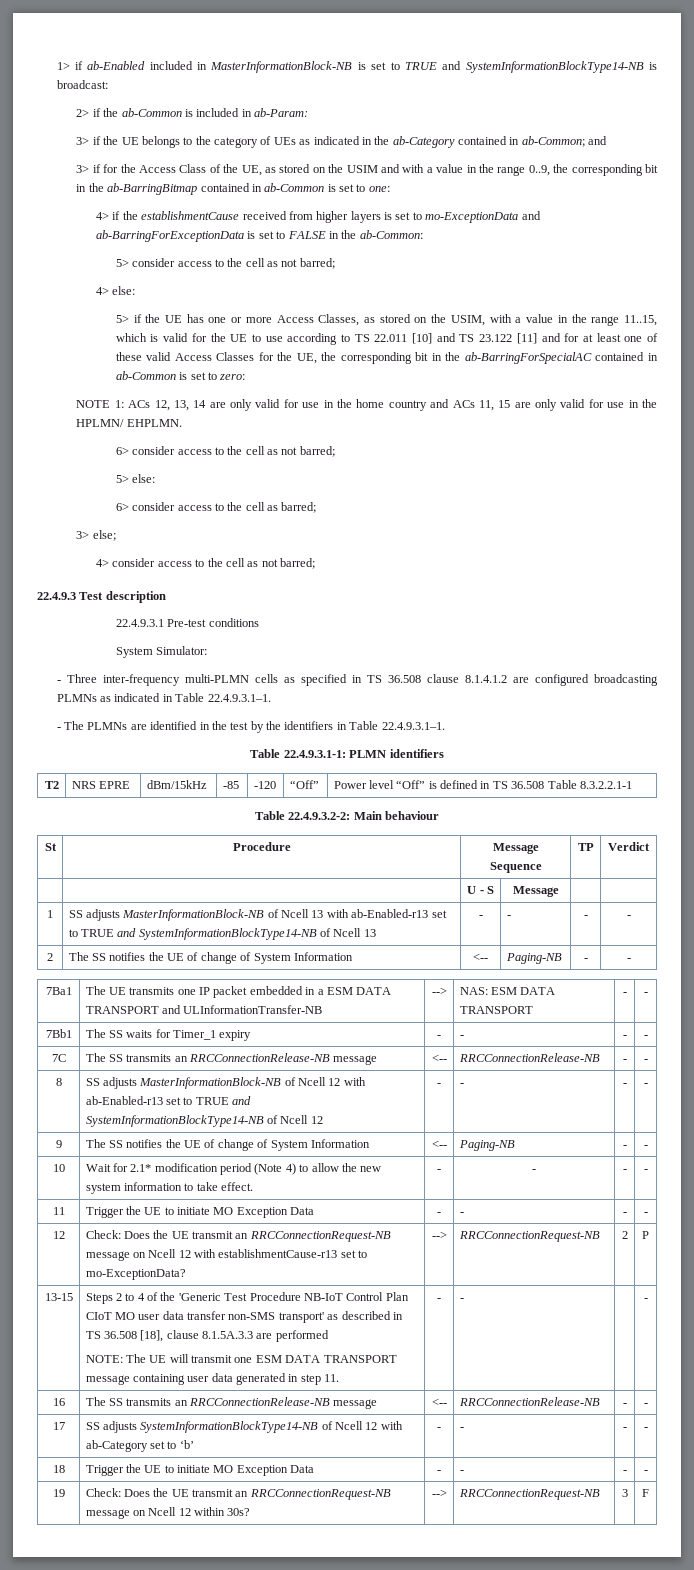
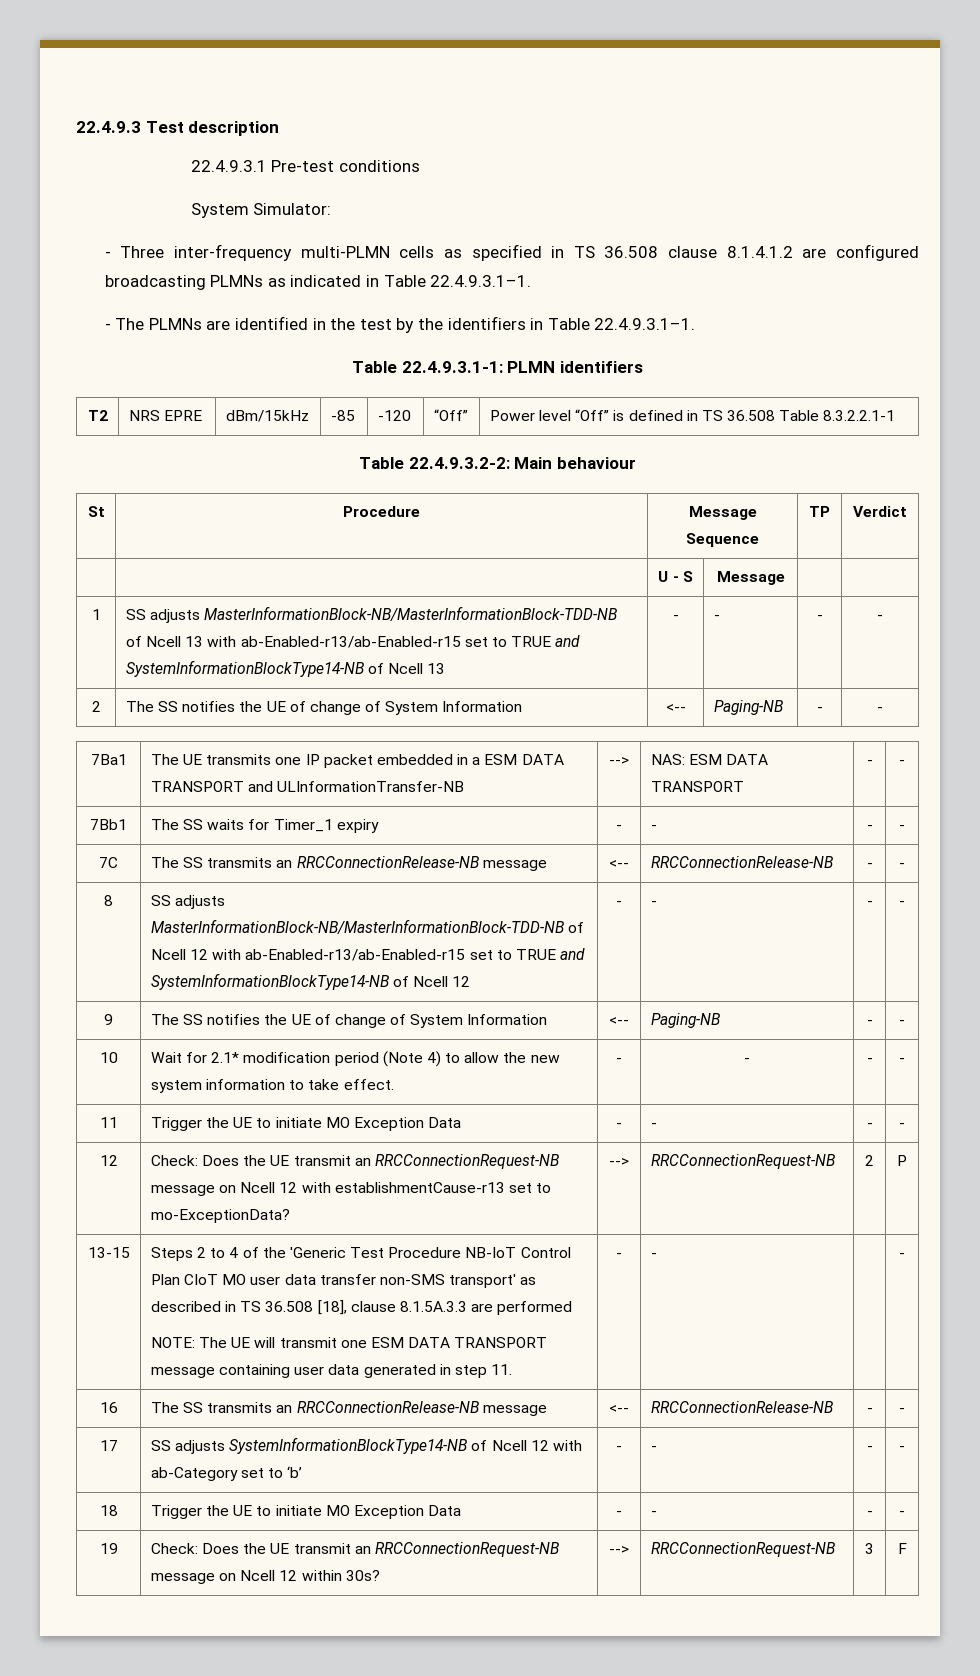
[56,61,657,73] [56,80,108,89] [76,108,309,117] [76,136,608,148] [76,164,658,176] [76,183,390,195] [96,211,541,223] [96,230,423,242] [115,258,335,269] [96,286,136,295] [115,314,657,326] [115,333,659,345] [115,352,658,364] [115,371,246,380] [76,399,657,411] [76,419,182,427] [115,446,335,457] [115,474,156,483] [115,502,317,513] [76,530,116,541] [96,558,316,569] 1> if ab-Enabled included in MasterInformationBlock-NB is set to TRUE and SystemInformationBlockType14-NB is broadcast: // 2> if the ab-Common is included in ab-Param: // 3> if the UE belongs to the category of UEs as indicated in the ab-Category contained in ab-Common; and // 3> if for the Access Class of the UE, as stored on the USIM and with a value in the range 0..9, the corresponding bit in the ab-BarringBitmap contained in ab-Common is set to one: // 4> if the establishmentCause received from higher layers is set to mo-ExceptionData and ab-BarringForExceptionData is set to FALSE in the ab-Common: // 5> consider access to the cell as not barred; // 4> else: // 5> if the UE has one or more Access Classes, as stored on the USIM, with a value in the range 11..15, which is valid for the UE to use according to TS 22.011 [10] and TS 23.122 [11] and for at least one of these valid Access Classes for the UE, the corresponding bit in the ab-BarringForSpecialAC contained in ab-Common is set to zero: // NOTE 1: ACs 12, 13, 14 are only valid for use in the home country and ACs 11, 15 are only valid for use in the HPLMN/ EHPLMN. // 6> consider access to the cell as not barred; // 5> else: // 6> consider access to the cell as barred; // 3> else; // 4> consider access to the cell as not barred; // -> (76, 127) none
[122,909,265,921] MasterInformationBlock-NB -> [204,606,618,621] MasterInformationBlock-NB/MasterInformationBlock-TDD-NB
[351,909,429,918] ab-Enabled-r13 -> [240,636,461,648] ab-Enabled-r13/ab-Enabled-r15
[139,1077,366,1089] [85,1096,163,1105] MasterInformationBlock-NB of Ncell 12 with ab-Enabled-r13 -> [150,919,584,934] [150,949,466,961] MasterInformationBlock-NB/MasterInformationBlock-TDD-NB of Ncell 12 with ab-Enabled-r13/ab-Enabled-r15

